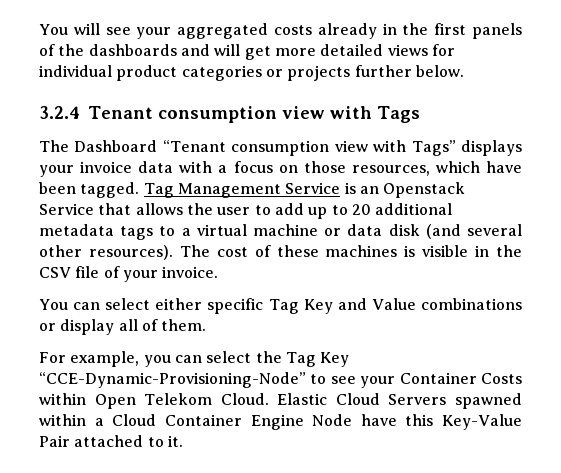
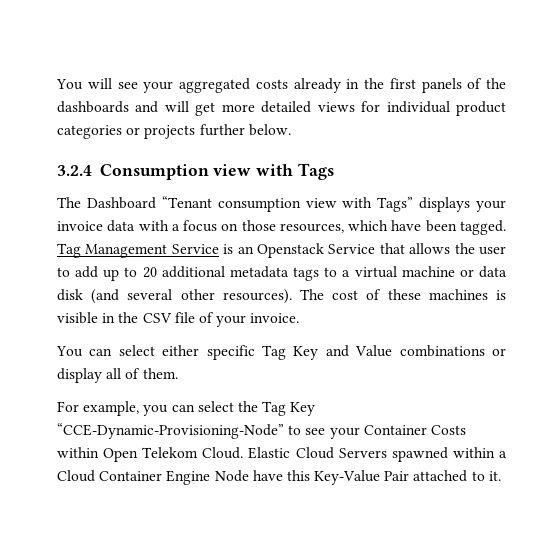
[88,106,277,123] Tenant consumption -> [99,164,209,180] Consumption

